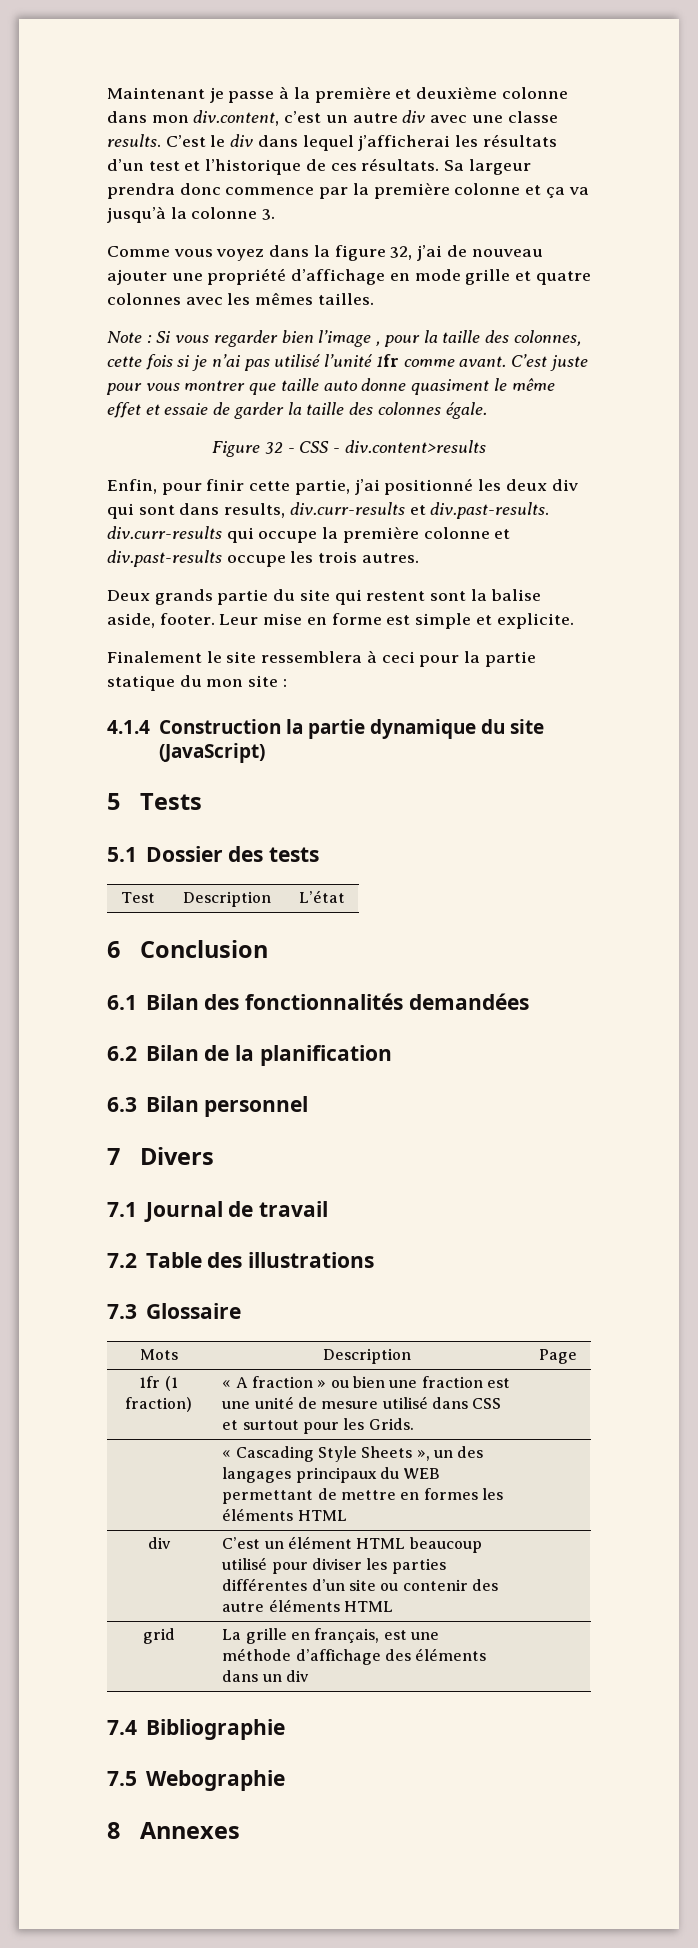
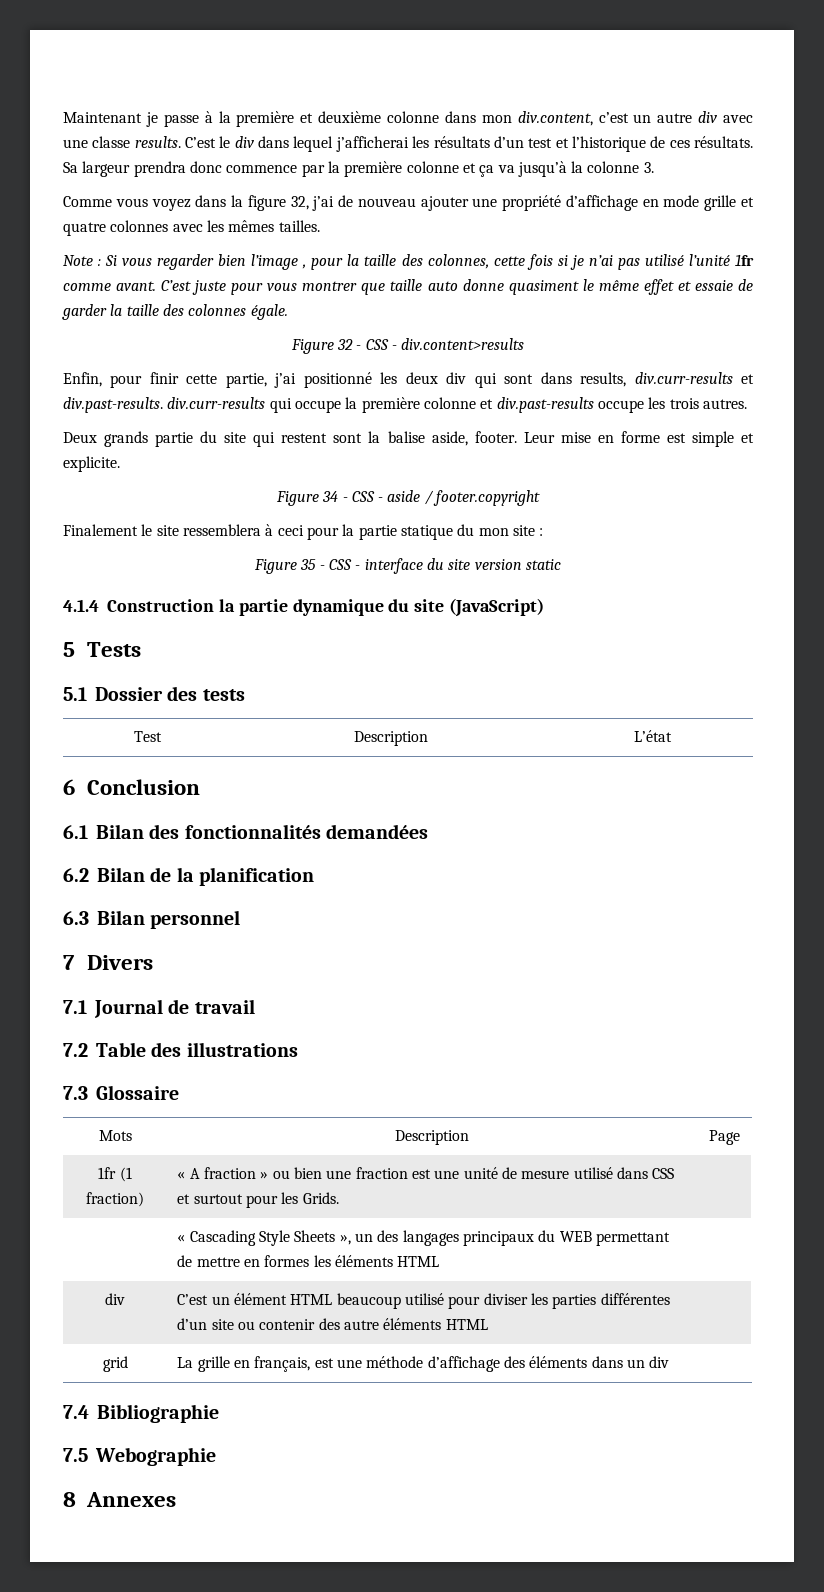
(574, 621) none -> [275,490,541,506] // Figure 34 - CSS - aside / footer.copyright
(287, 683) none -> [254,558,561,574] // Figure 35 - CSS - interface du site version static

